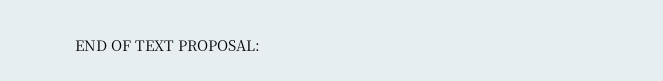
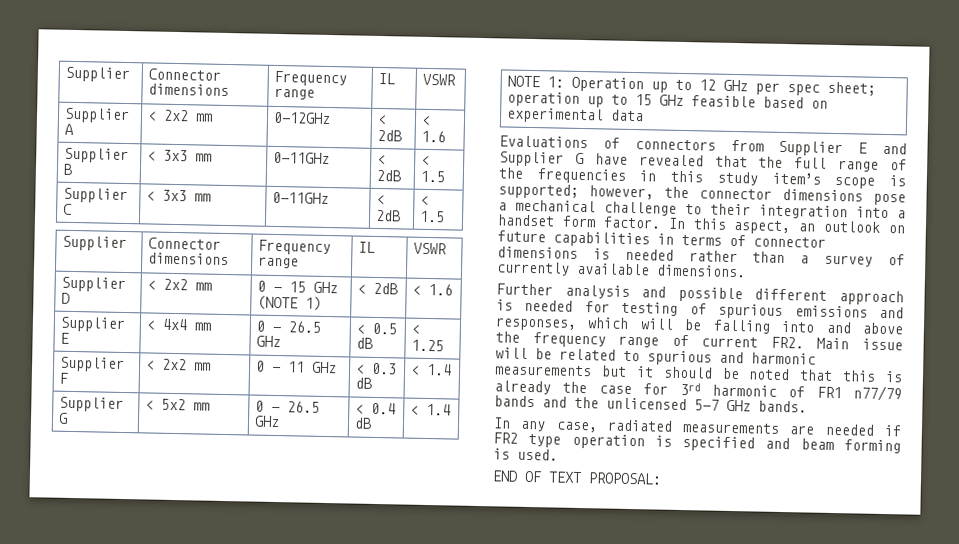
(75, 45) none -> [64,66,130,83] [147,68,221,81] [147,83,229,97] [273,70,347,87] [273,87,315,100] [377,72,395,85] [421,73,456,86] [63,107,130,124] [63,123,74,135] [146,109,213,122] [272,111,331,125] [376,114,387,125] [376,129,402,142] [420,115,431,125] [420,130,446,143] [63,147,129,164] [62,163,73,175] [146,149,212,162] [272,151,330,165] [376,154,386,165] [375,169,401,182] [420,155,430,165] [419,170,445,183] [62,187,128,204] [62,203,72,215] [145,189,211,202] [271,191,329,205] [375,194,385,205] [374,209,401,222] [419,195,429,205] [418,210,445,223] [61,235,127,252] [147,237,221,250] [147,252,229,266] [257,239,331,256] [257,256,299,269] [357,241,375,253] [412,242,447,255] [60,276,126,293] [60,292,70,304] [146,278,212,291] [256,280,338,294] [256,295,322,311] [356,282,398,295] [411,283,453,296] [59,316,126,333] [59,332,69,344] [145,318,211,331] [255,320,321,333] [255,335,281,348] [355,322,397,335] [355,337,373,349] [410,324,420,334] [410,339,444,352] [58,356,125,373] [58,372,68,384] [145,358,211,371] [254,360,337,374] [354,362,397,375] [354,377,372,389] [409,363,452,376] [58,396,124,413] [57,412,68,424] [144,398,210,411] [254,400,320,413] [253,415,280,428] [354,402,396,415] [353,417,372,429] [409,403,451,416] [506,75,876,96] [506,91,828,109] [505,107,644,124] [499,135,907,157] [499,151,907,172] [498,167,906,189] [498,183,906,206] [498,199,906,220] [497,214,906,235] [497,230,826,248] [497,246,905,267] [496,261,746,278] [496,283,904,306] [496,299,904,319] [495,317,904,335] [495,331,903,351] [495,347,816,366] [494,364,903,383] [494,380,902,402] [494,395,807,413] [493,417,902,437] [493,432,901,454] [493,448,558,461] Supplier | Connector dimensions | Frequency range | IL | VSWR // Supplier A | < 2x2 mm | 0-12GHz | < 2dB | < 1.6 // Supplier B | < 3x3 mm | 0-11GHz | < 2dB | < 1.5 // Supplier C | < 3x3 mm | 0-11GHz | < 2dB | < 1.5 // Supplier | Connector dimensions | Frequency range | IL | VSWR // Supplier D | < 2x2 mm | 0 - 15 GHz (NOTE 1) | < 2dB | < 1.6 // Supplier E | < 4x4 mm | 0 - 26.5 GHz | < 0.5 dB | < 1.25 // Supplier F | < 2x2 mm | 0 - 11 GHz | < 0.3 dB | < 1.4 // Supplier G | < 5x2 mm | 0 - 26.5 GHz | < 0.4 dB | < 1.4 // NOTE 1: Operation up to 12 GHz per spec sheet; operation up to 15 GHz feasible based on experimental data // Evaluations of connectors from Supplier E and Supplier G have revealed that the full range of the frequencies in this study item’s scope is supported; however, the connector dimensions pose a mechanical challenge to their integration into a handset form factor. In this aspect, an outlook on future capabilities in terms of connector dimensions is needed rather than a survey of currently available dimensions. // Further analysis and possible different approach is needed for testing of spurious emissions and responses, which will be falling into and above the frequency range of current FR2. Main issue will be related to spurious and harmonic measurements but it should be noted that this is already the case for 3rd harmonic of FR1 n77/79 bands and the unlicensed 5-7 GHz bands. // In any case, radiated measurements are needed if FR2 type operation is specified and beam forming is used. //

